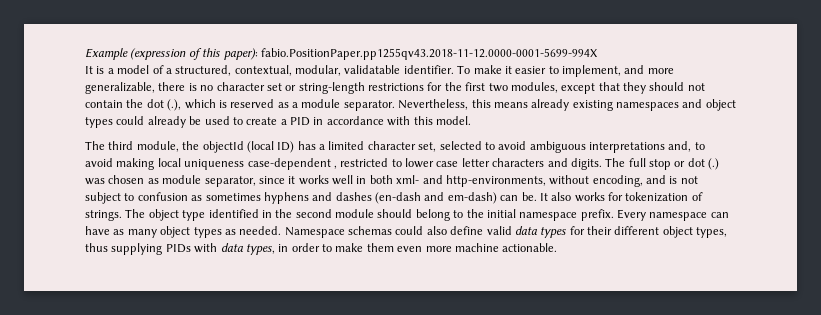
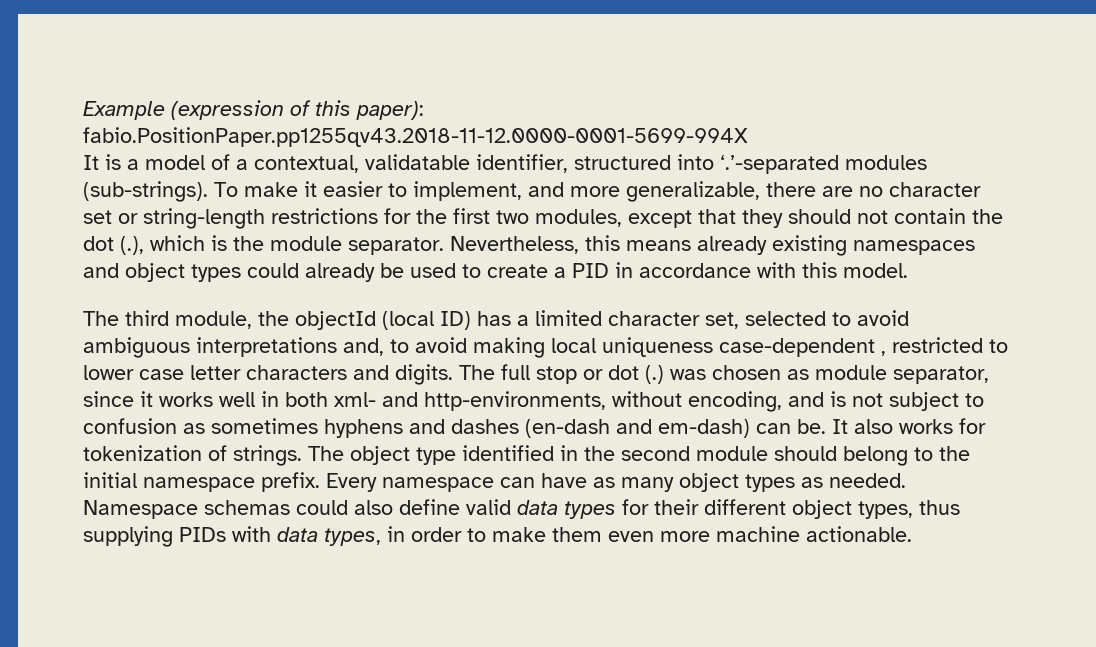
[175,65,454,76] structured, contextual, modular, validatable identifier. -> [254,154,927,174] [83,181,208,202] contextual, validatable identifier, structured into ‘.’-separated modules (sub-strings).
[188,83,197,91] is -> [822,186,853,197] are
[230,99,298,108] reserved as a -> [233,236,264,251] the

